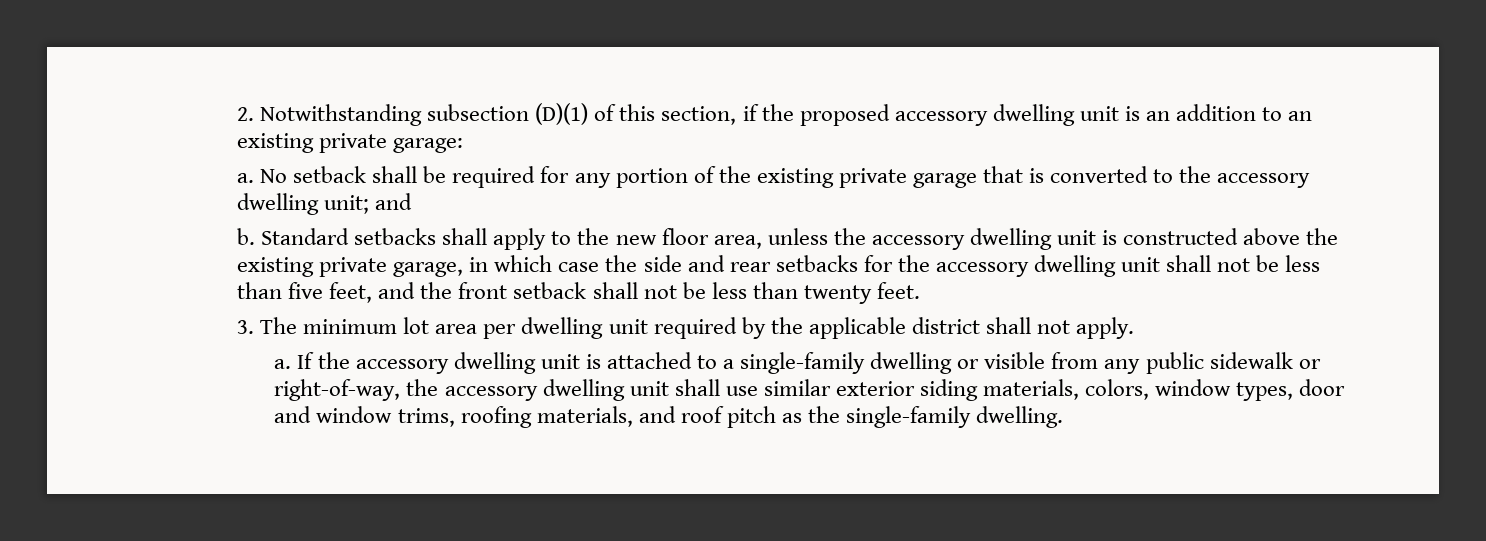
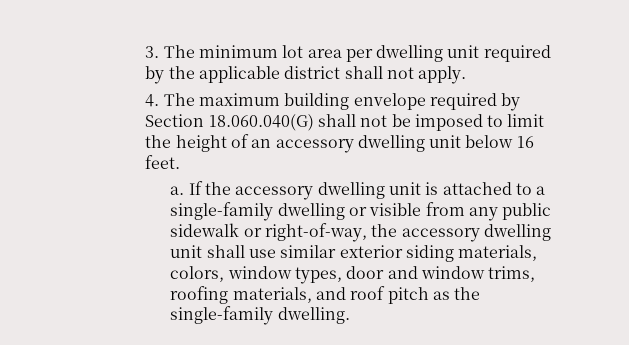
[237,103,1313,126] [237,133,464,153] [237,166,1311,188] [237,193,413,215] [237,228,1339,250] [237,255,1321,277] [237,282,920,304] 2. Notwithstanding subsection (D)(1) of this section, if the proposed accessory dwelling unit is an addition to an existing private garage: // a. No setback shall be required for any portion of the existing private garage that is converted to the accessory dwelling unit; and // b. Standard setbacks shall apply to the new floor area, unless the accessory dwelling unit is constructed above the existing private garage, in which case the side and rear setbacks for the accessory dwelling unit shall not be less than five feet, and the front setback shall not be less than twenty feet. // -> (145, 52) none
(1135, 328) none -> [145,93,521,111] [145,114,545,131] [145,134,534,153] [145,155,181,169] // 4. The maximum building envelope required by Section 18.060.040(G) shall not be imposed to limit the height of an accessory dwelling unit below 16 feet.

